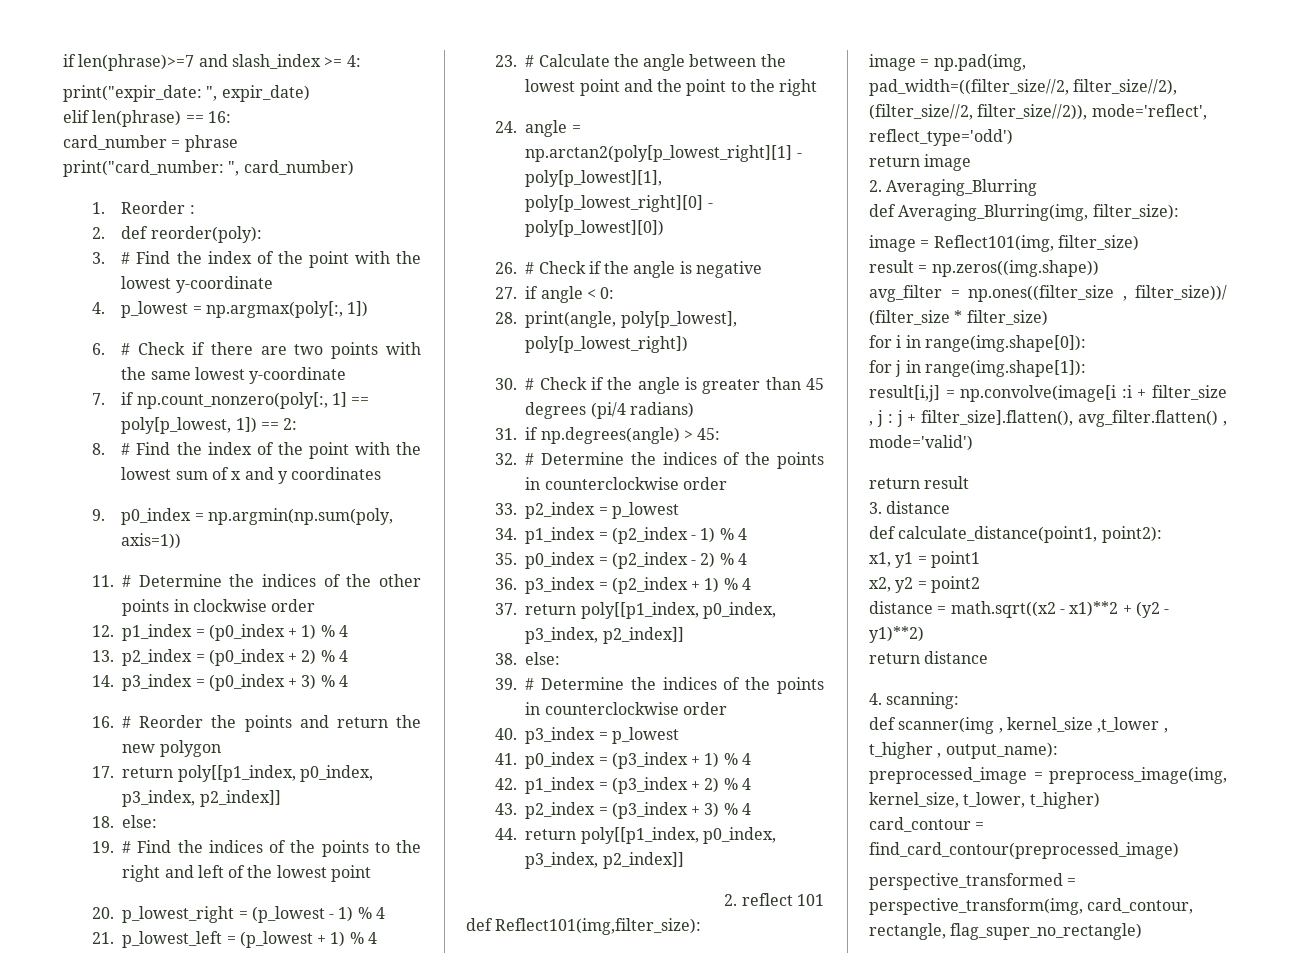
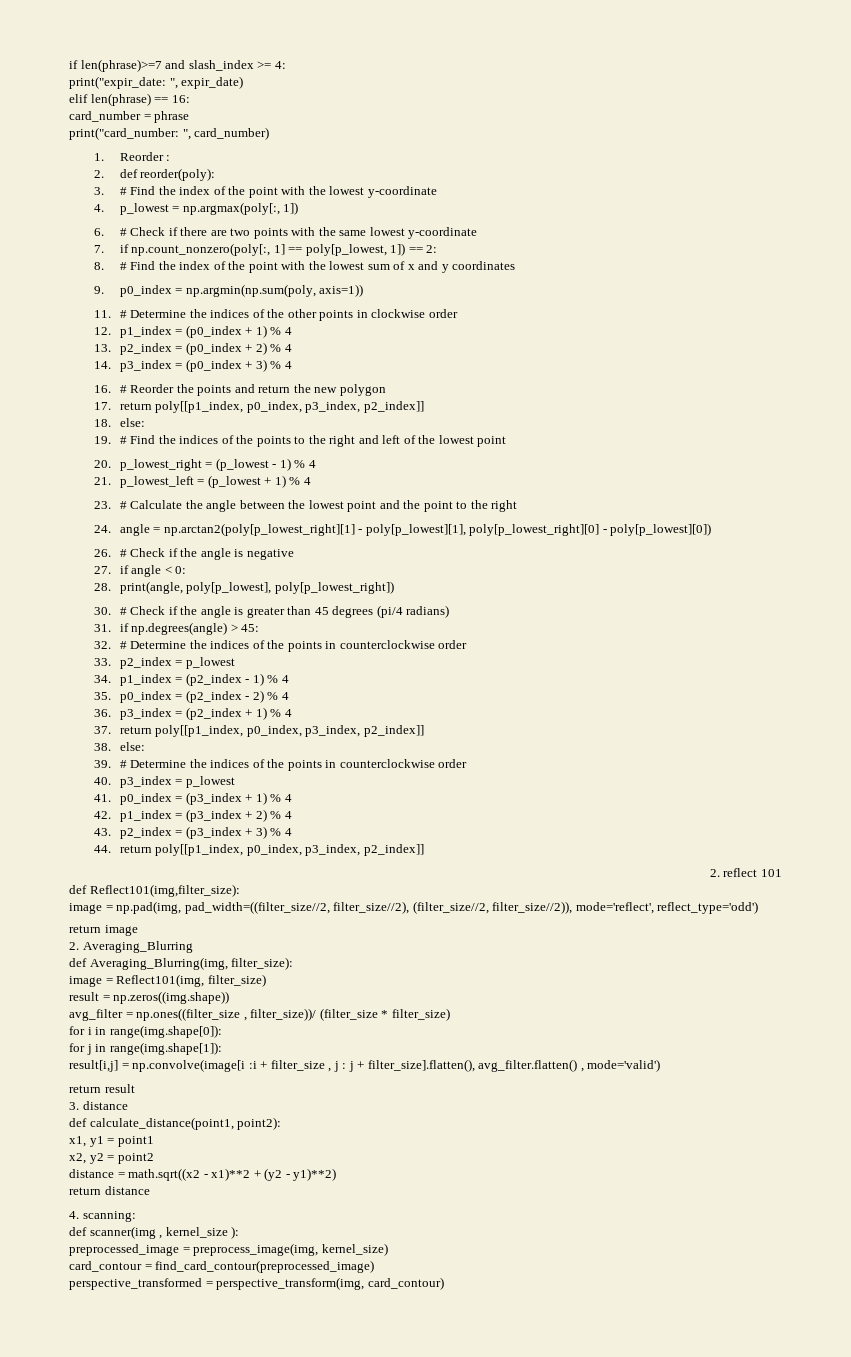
[1097,717,1168,733] [869,742,1058,759] ,t_lower , t_higher , output_name): -> [231,1226,240,1239] ):
[869,792,1100,809] kernel_size, t_lower, t_higher) -> [321,1243,388,1256] kernel_size)
[1087,898,1194,914] [869,923,1143,940] card_contour, rectangle, flag_super_no_rectangle) -> [367,1277,444,1290] card_contour)

